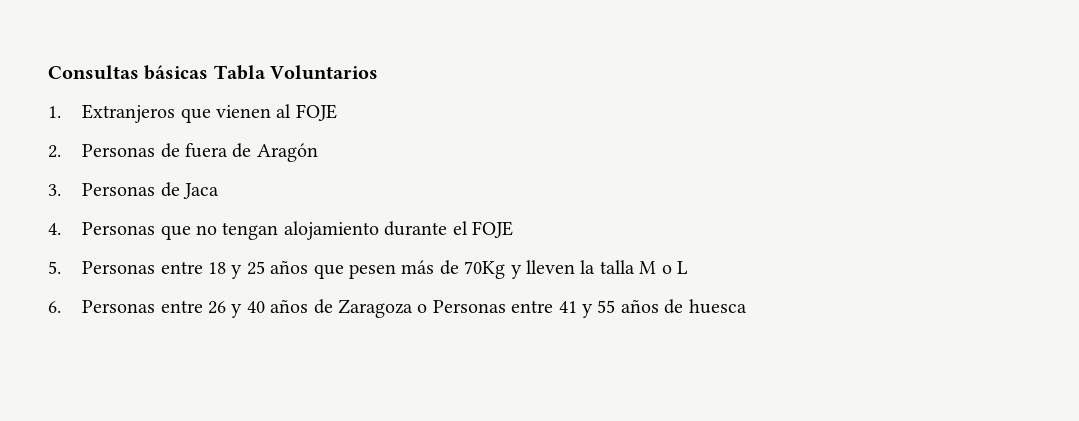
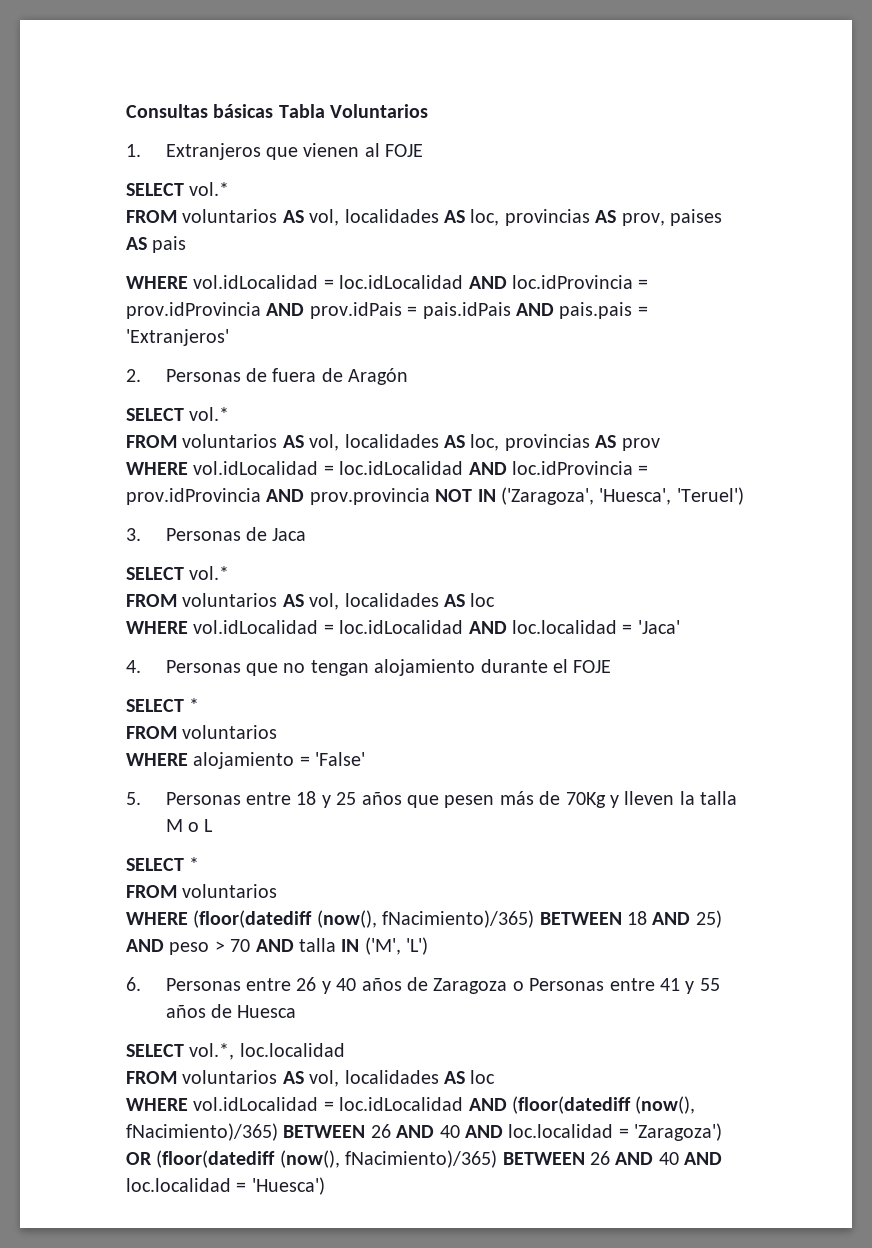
(337, 112) none -> [126,182,230,196] [126,209,722,226] [126,236,187,253] [126,275,649,289] [126,302,648,319] [126,329,229,346] // SELECT vol.* // FROM voluntarios AS vol, localidades AS loc, provincias AS prov, paises AS pais // WHERE vol.idLocalidad = loc.idLocalidad AND loc.idProvincia = prov.idProvincia AND prov.idPais = pais.idPais AND pais.pais = 'Extranjeros'
[48,182,220,199] 3. Personas de Jaca -> [126,407,230,421] [126,434,660,451] [126,461,649,475] [126,487,744,505] [126,527,307,541] [126,566,230,580] [126,593,496,610] [126,620,680,634] SELECT vol.* // FROM voluntarios AS vol, localidades AS loc, provincias AS prov // WHERE vol.idLocalidad = loc.idLocalidad AND loc.idProvincia = prov.idProvincia AND prov.provincia NOT IN ('Zaragoza', 'Huesca', 'Teruel') // 3. Personas de Jaca // SELECT vol.* // FROM voluntarios AS vol, localidades AS loc // WHERE vol.idLocalidad = loc.idLocalidad AND loc.localidad = 'Jaca'
(514, 229) none -> [126,698,200,712] [126,725,278,739] [126,752,366,769] // SELECT * // FROM voluntarios // WHERE alojamiento = 'False'
(689, 267) none -> [126,857,200,871] [126,884,278,898] [126,910,722,928] [126,937,429,955] // SELECT * // FROM voluntarios // WHERE (floor(datediff (now(), fNacimiento)/365) BETWEEN 18 AND 25) AND peso > 70 AND talla IN ('M', 'L')
[688,299,747,314] huesca -> [237,1005,297,1018] [126,1043,345,1060] [126,1070,496,1087] [126,1096,696,1114] [126,1123,723,1141] [126,1150,723,1168] [126,1177,325,1195] Huesca // SELECT vol.*, loc.localidad // FROM voluntarios AS vol, localidades AS loc // WHERE vol.idLocalidad = loc.idLocalidad AND (floor(datediff (now(), fNacimiento)/365) BETWEEN 26 AND 40 AND loc.localidad = 'Zaragoza') OR (floor(datediff (now(), fNacimiento)/365) BETWEEN 26 AND 40 AND loc.localidad = 'Huesca')

